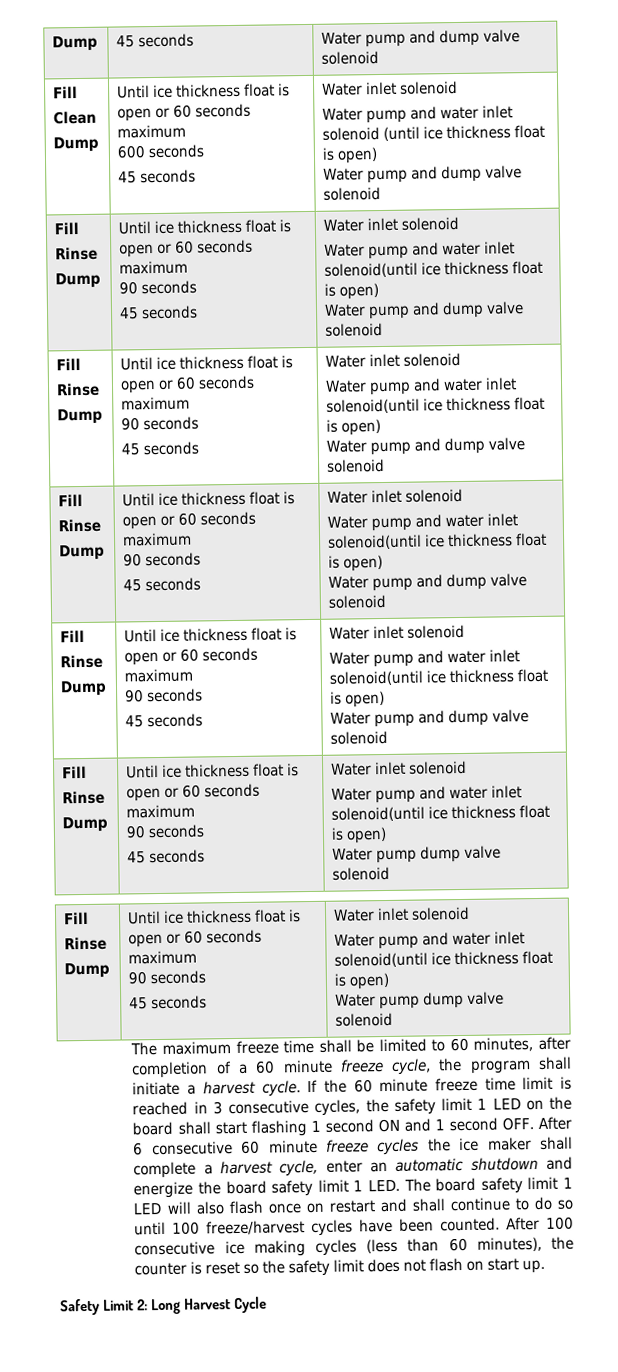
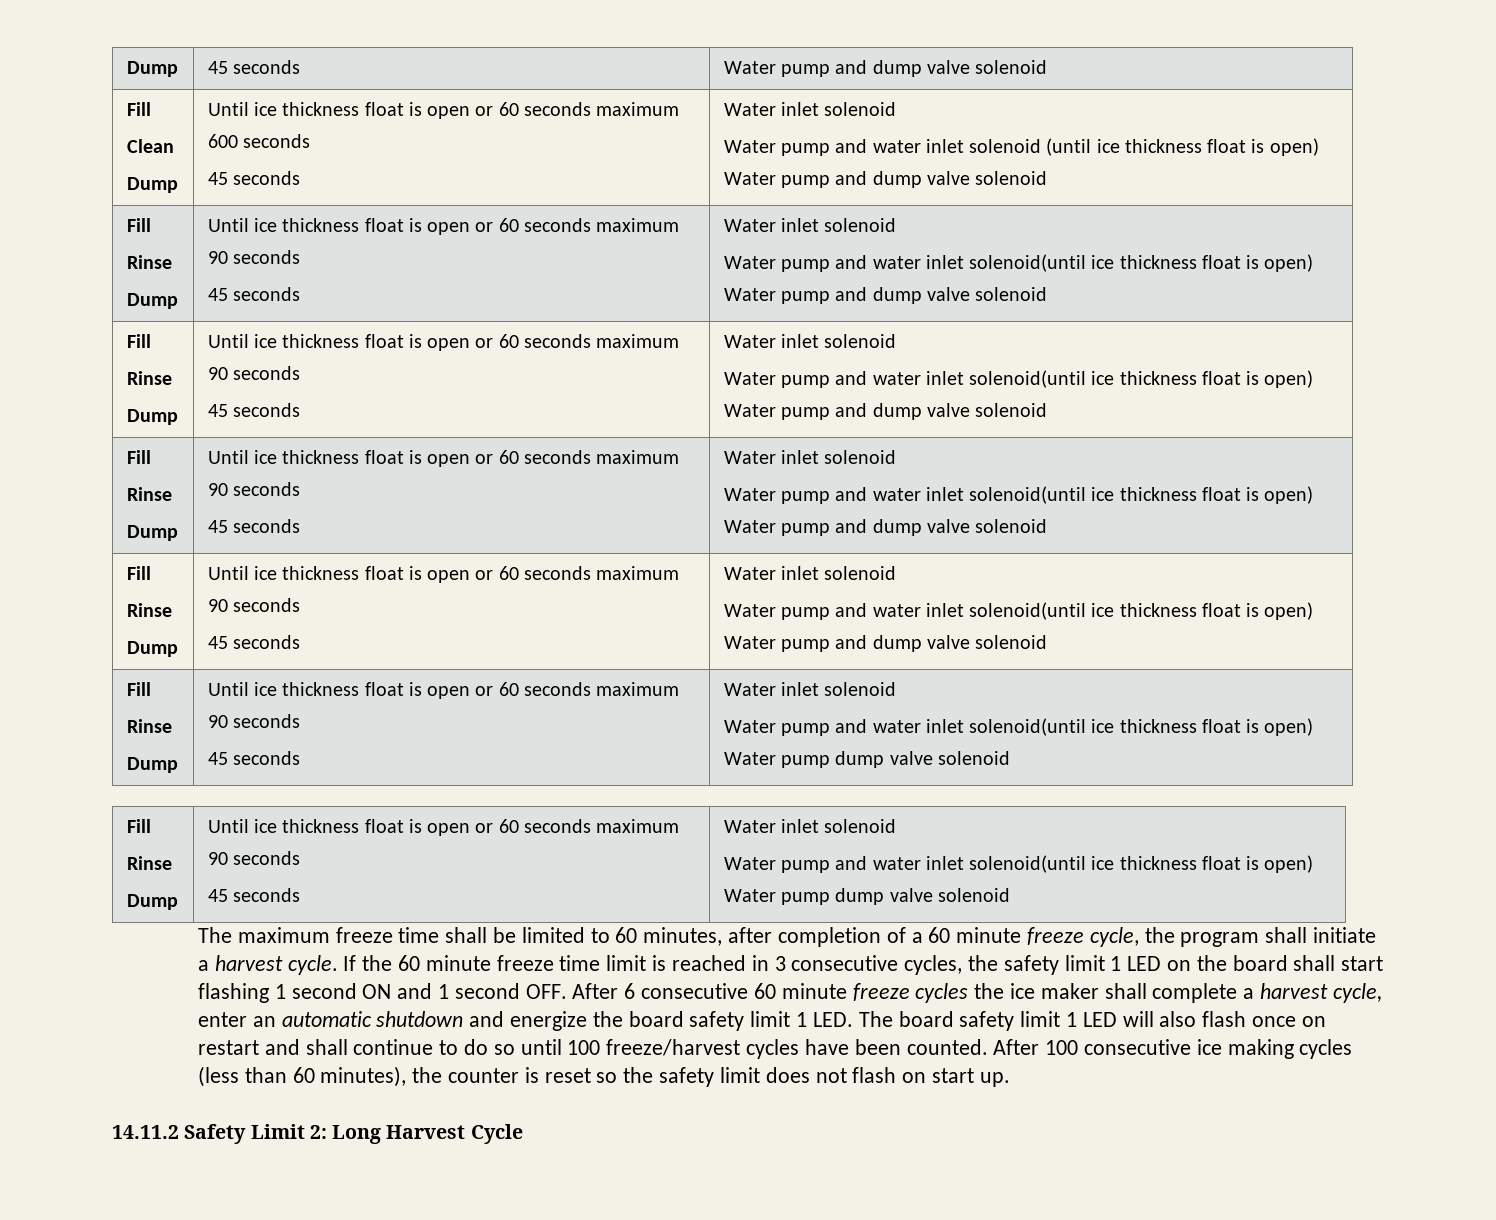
(546, 1266) none -> [112,1125,179,1139] 14.11.2

